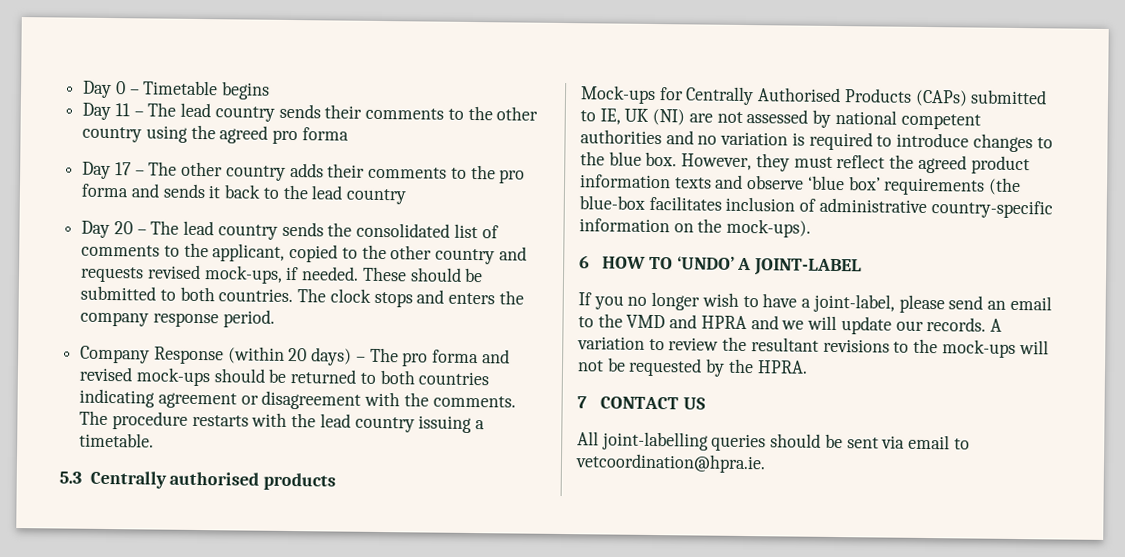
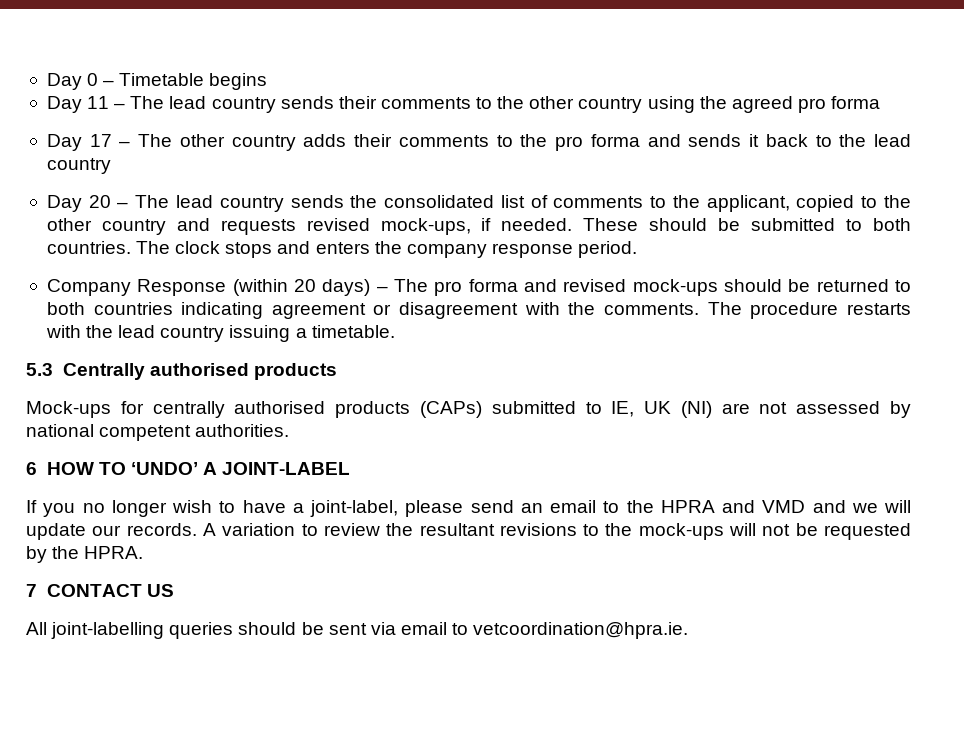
[685,86,912,106] Centrally Authorised Products -> [152,401,411,418] centrally authorised products
[580,129,1053,153] [580,151,1030,175] [580,174,1022,196] [579,195,1053,219] [579,218,812,238] authorities and no variation is required to introduce changes to the blue box. However, they must reflect the agreed product information texts and observe ‘blue box’ requirements (the blue-box facilitates inclusion of administrative country-specific information on the mock-ups). -> [195,424,290,437] authorities.
[626,314,747,330] VMD and HPRA -> [660,500,806,513] HPRA and VMD

